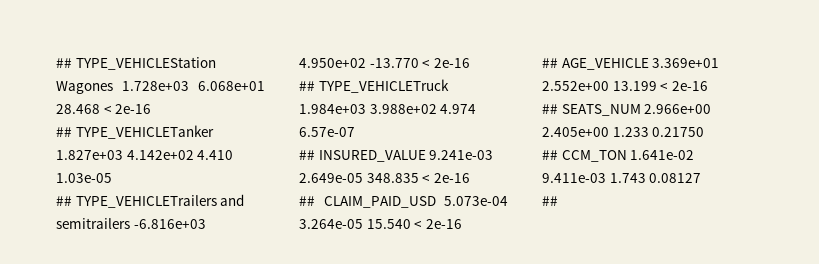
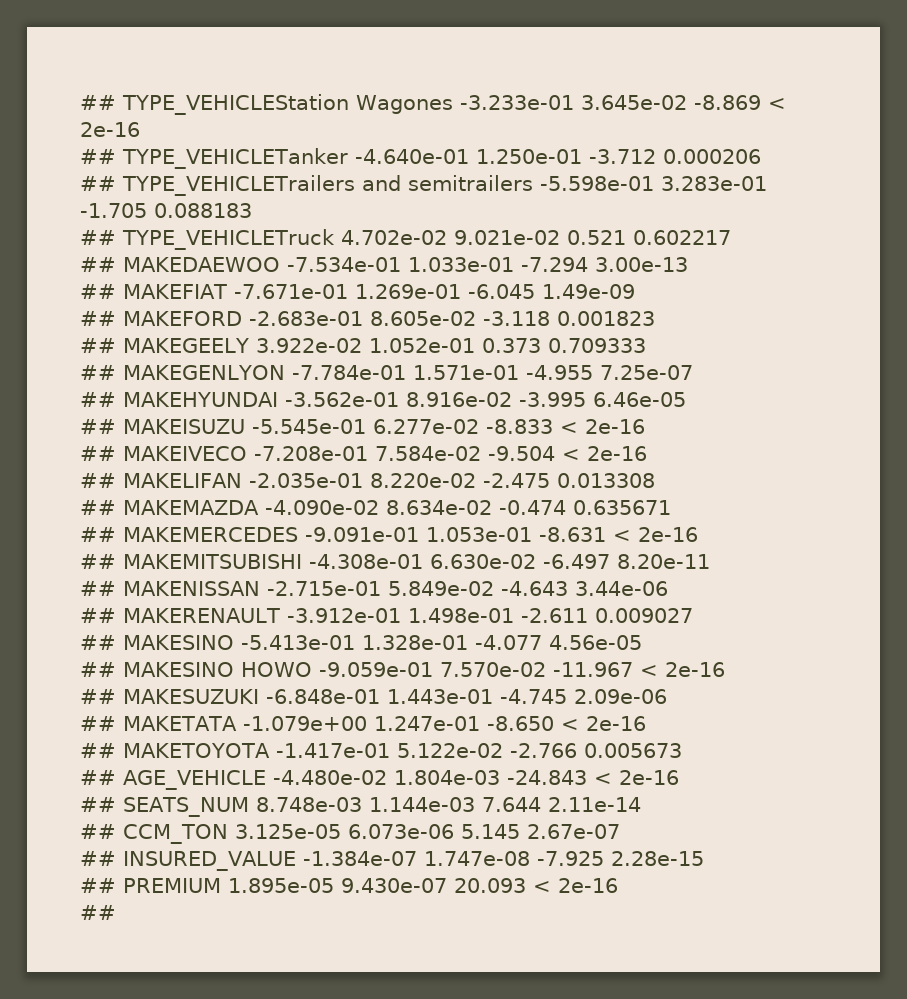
[122,81,265,91] [56,104,100,114] 1.728e+03 6.068e+01 28.468 -> [459,95,761,110] -3.233e-01 3.645e-02 -8.869
[56,150,234,160] [56,173,112,183] 1.827e+03 4.142e+02 4.410 1.03e-05 -> [354,149,761,164] -4.640e-01 1.250e-01 -3.712 0.000206
[133,219,206,229] [299,58,470,68] [299,79,449,93] [299,104,477,114] [299,127,355,137] [299,150,494,162] [299,173,470,183] [299,196,508,208] [299,219,462,229] -6.816e+03 4.950e+02 -13.770 < 2e-16 // ## TYPE_VEHICLETruck 1.984e+03 3.988e+02 4.974 6.57e-07 // ## INSURED_VALUE 9.241e-03 2.649e-05 348.835 < 2e-16 // ## CLAIM_PAID_USD 5.073e-04 3.264e-05 15.540 < 2e-16 -> [539,176,767,191] [80,203,252,218] [80,229,731,250] [80,257,688,272] [80,284,635,299] [80,311,655,326] [80,338,646,353] [80,365,693,380] [80,392,686,407] [80,419,645,434] [80,446,647,461] [80,473,655,488] [80,500,671,515] [80,527,698,542] [80,554,710,569] [80,581,668,596] [80,608,693,623] [80,635,642,650] [80,662,725,677] [80,689,667,704] [80,716,646,731] [80,743,682,758] -5.598e-01 3.283e-01 -1.705 0.088183 // ## TYPE_VEHICLETruck 4.702e-02 9.021e-02 0.521 0.602217 // ## MAKEDAEWOO -7.534e-01 1.033e-01 -7.294 3.00e-13 // ## MAKEFIAT -7.671e-01 1.269e-01 -6.045 1.49e-09 // ## MAKEFORD -2.683e-01 8.605e-02 -3.118 0.001823 // ## MAKEGEELY 3.922e-02 1.052e-01 0.373 0.709333 // ## MAKEGENLYON -7.784e-01 1.571e-01 -4.955 7.25e-07 // ## MAKEHYUNDAI -3.562e-01 8.916e-02 -3.995 6.46e-05 // ## MAKEISUZU -5.545e-01 6.277e-02 -8.833 < 2e-16 // ## MAKEIVECO -7.208e-01 7.584e-02 -9.504 < 2e-16 // ## MAKELIFAN -2.035e-01 8.220e-02 -2.475 0.013308 // ## MAKEMAZDA -4.090e-02 8.634e-02 -0.474 0.635671 // ## MAKEMERCEDES -9.091e-01 1.053e-01 -8.631 < 2e-16 // ## MAKEMITSUBISHI -4.308e-01 6.630e-02 -6.497 8.20e-11 // ## MAKENISSAN -2.715e-01 5.849e-02 -4.643 3.44e-06 // ## MAKERENAULT -3.912e-01 1.498e-01 -2.611 0.009027 // ## MAKESINO -5.413e-01 1.328e-01 -4.077 4.56e-05 // ## MAKESINO HOWO -9.059e-01 7.570e-02 -11.967 < 2e-16 // ## MAKESUZUKI -6.848e-01 1.443e-01 -4.745 2.09e-06 // ## MAKETATA -1.079e+00 1.247e-01 -8.650 < 2e-16 // ## MAKETOYOTA -1.417e-01 5.122e-02 -2.766 0.005673
[652,58,720,68] [542,81,657,91] 3.369e+01 2.552e+00 13.199 -> [273,770,587,785] -4.480e-02 1.804e-03 -24.843
[644,104,712,114] [542,127,705,137] [542,150,695,162] [542,173,702,183] 2.966e+00 2.405e+00 1.233 0.21750 // ## CCM_TON 1.641e-02 9.411e-03 1.743 0.08127 -> [255,797,641,812] [80,824,620,844] [80,851,704,871] [80,878,618,893] 8.748e-03 1.144e-03 7.644 2.11e-14 // ## CCM_TON 3.125e-05 6.073e-06 5.145 2.67e-07 // ## INSURED_VALUE -1.384e-07 1.747e-08 -7.925 2.28e-15 // ## PREMIUM 1.895e-05 9.430e-07 20.093 < 2e-16

